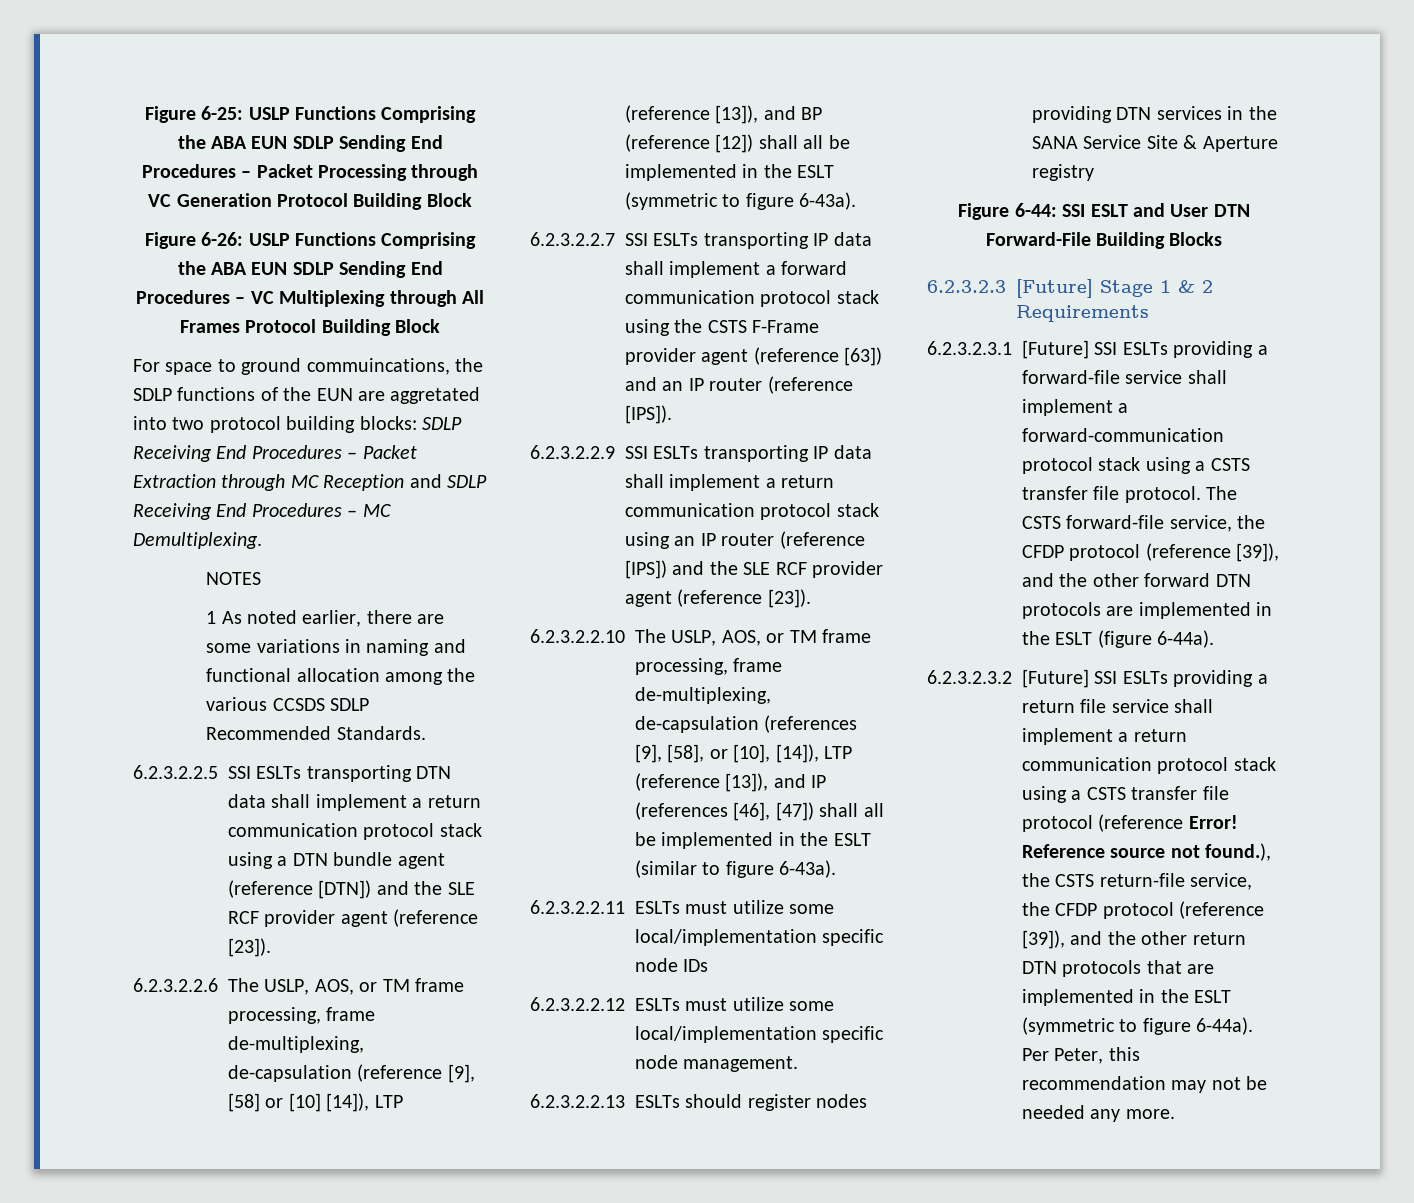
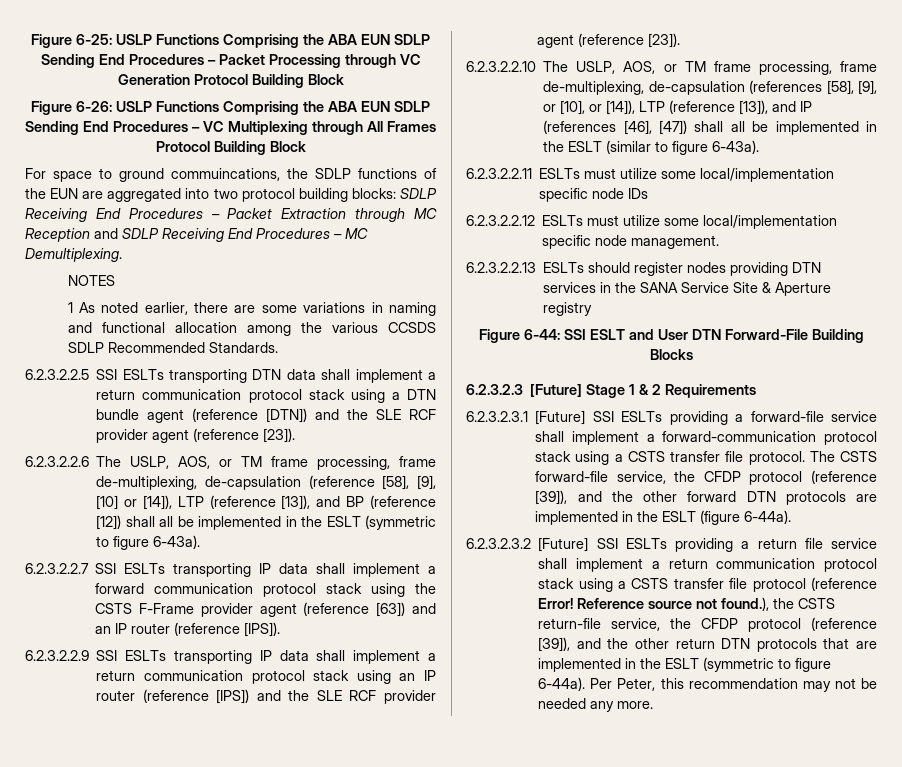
[390,387,481,404] aggretated -> [107,188,182,202] aggregated
[447,1064,475,1083] [228,1093,321,1112] [9], [58] or [10] -> [382,475,436,490] [96,495,138,510] [58], [9], [10] or
[635,744,705,763] [9], [58], -> [826,80,877,95] [58], [9],
(771, 753) none -> [589,104,603,112] or

